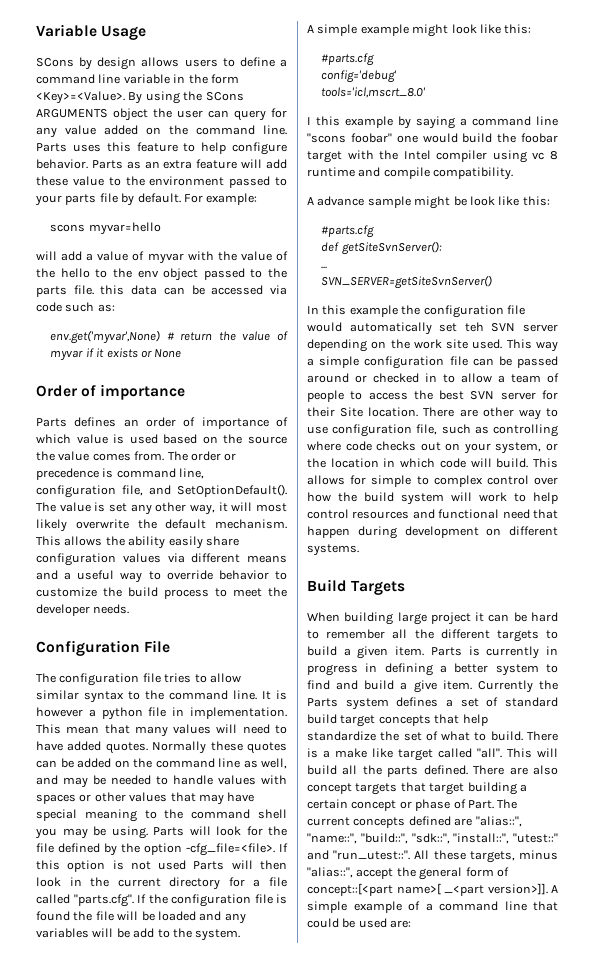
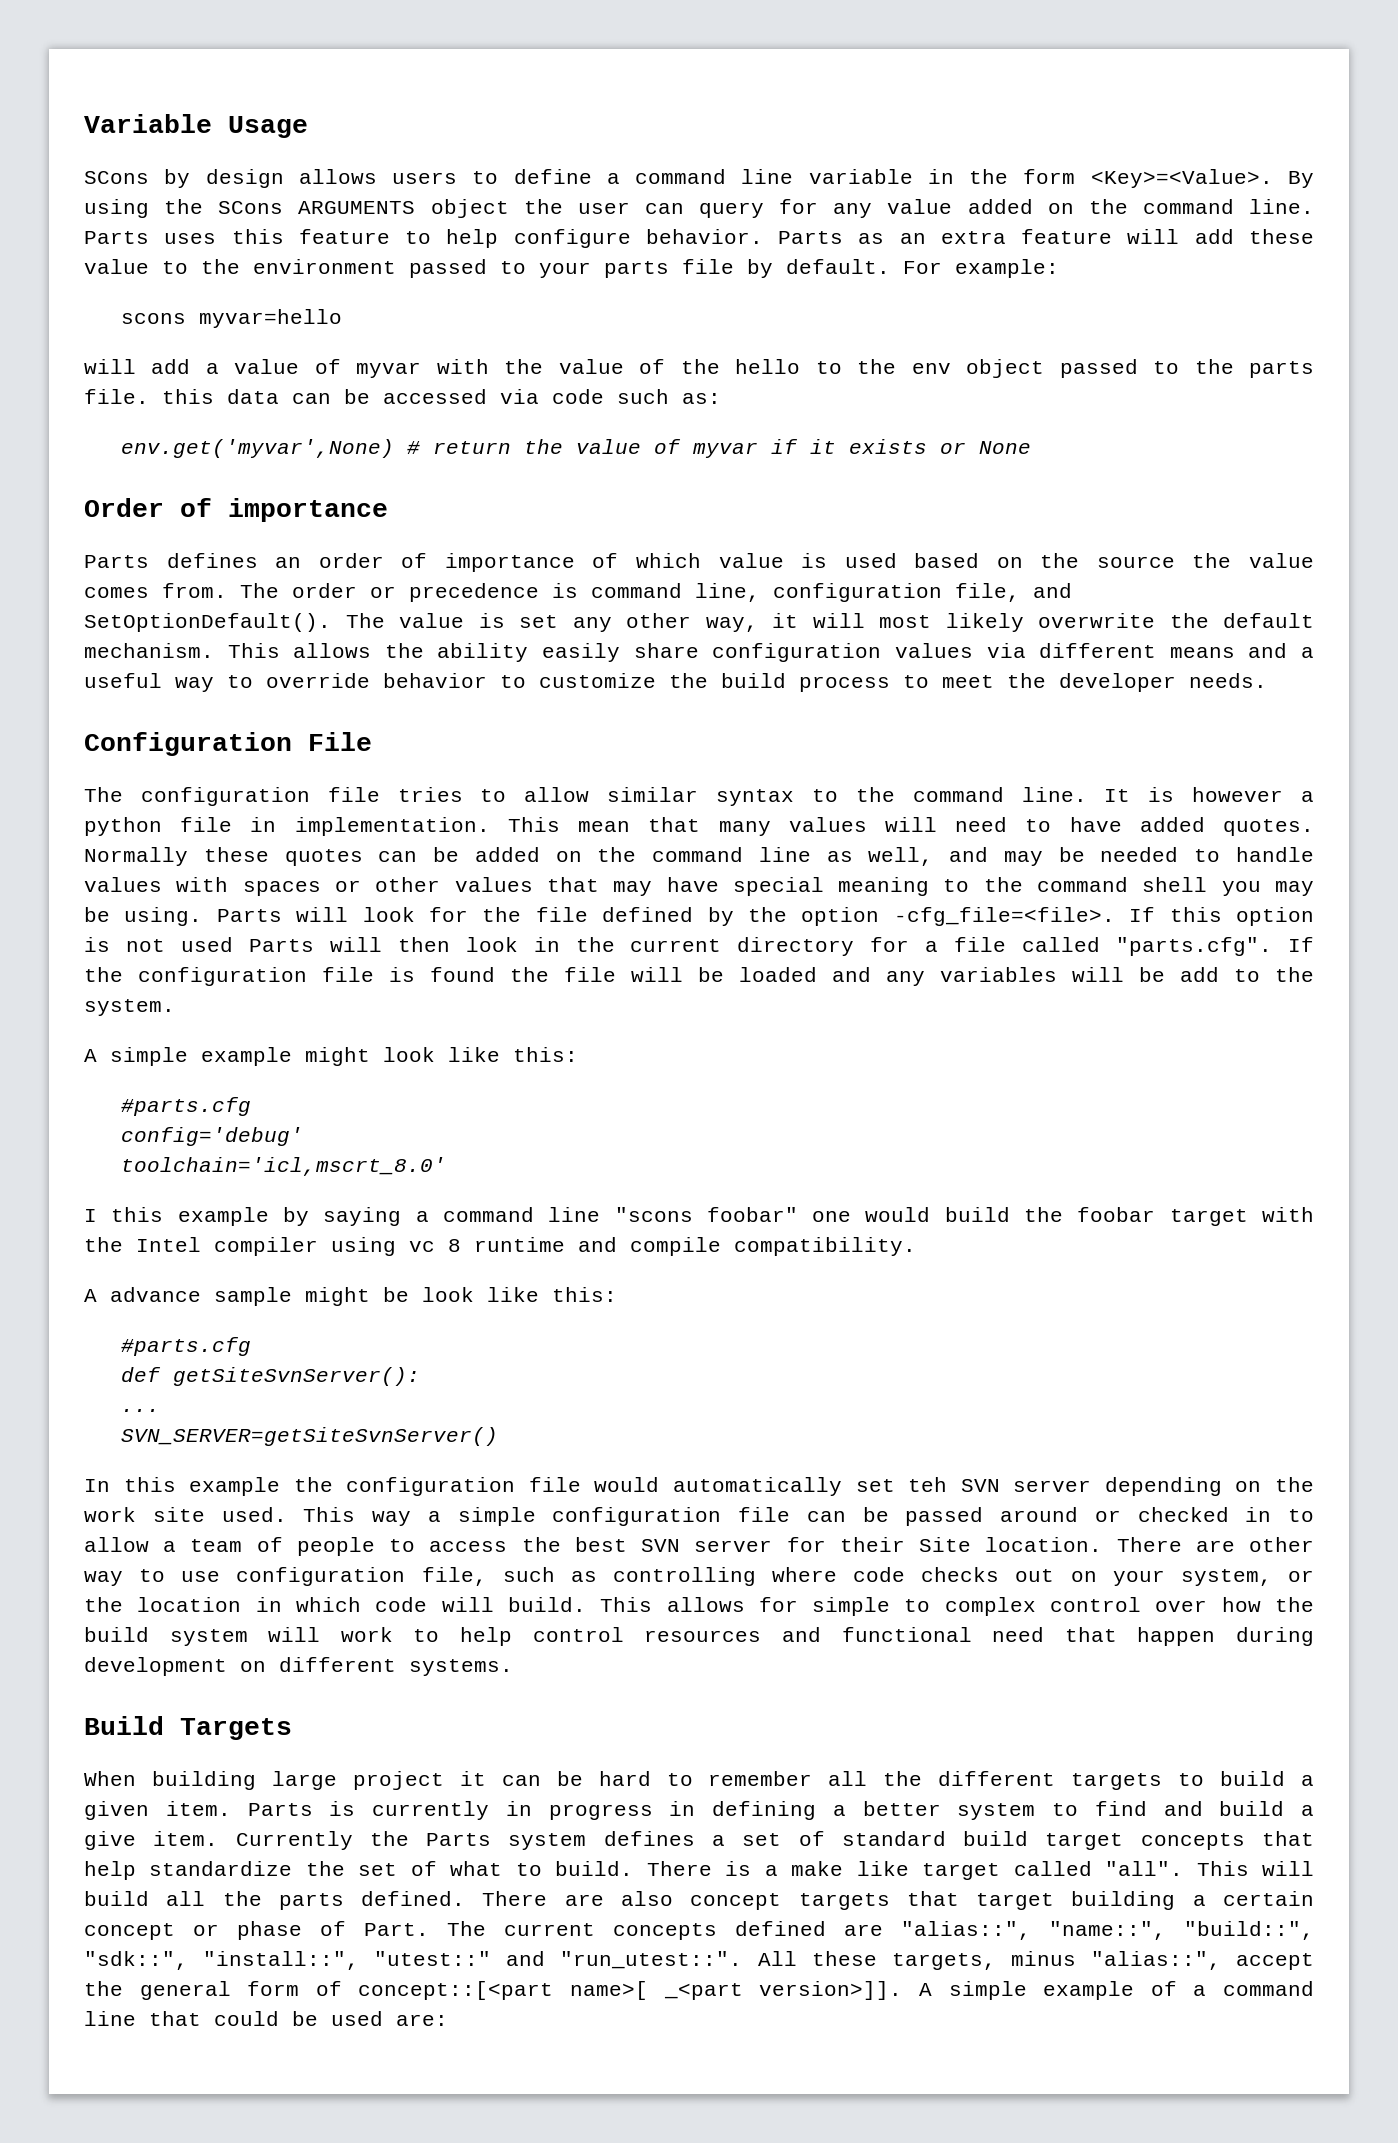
[321,87,426,98] tools='icl,mscrt_8.0' -> [121,1157,447,1176] toolchain='icl,mscrt_8.0'

